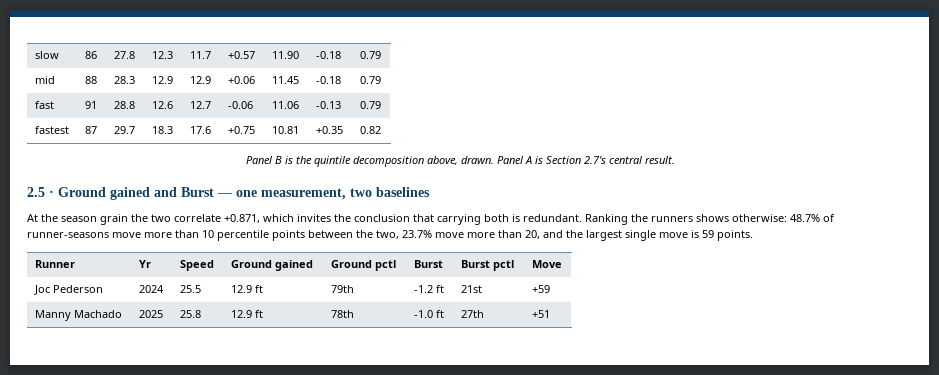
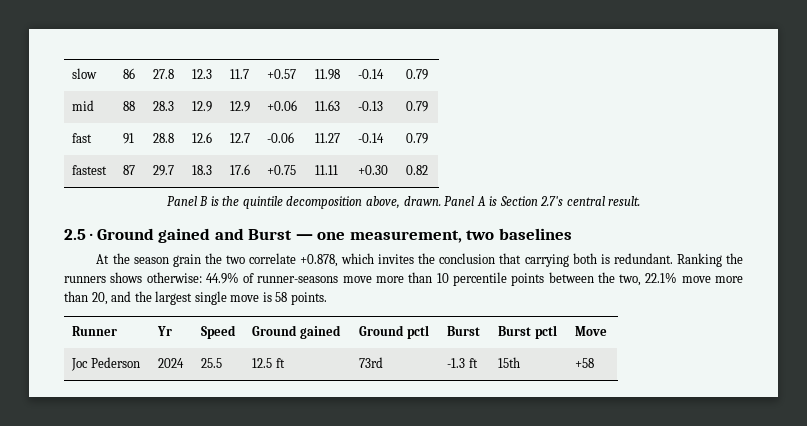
[271,51,299,59] [315,51,341,59] 11.90 | -0.18 -> [315,69,341,80] [358,69,385,79] 11.98 | -0.14
[271,76,299,84] [315,76,341,84] 11.45 | -0.18 -> [315,100,341,111] [358,101,384,111] 11.63 | -0.13
[271,101,299,109] [315,101,341,109] 11.06 | -0.13 -> [315,133,341,143] [358,133,385,143] 11.27 | -0.14
[271,126,299,134] [315,126,343,134] 10.81 | +0.35 -> [315,165,339,175] [358,165,389,175] 11.11 | +0.30
[224,214,260,223] +0.871, -> [300,254,339,267] +0.878,
[790,214,820,222] 48.7% -> [205,272,239,284] 44.9%
[402,230,432,238] 23.7% -> [645,272,678,283] 22.1%
[702,230,714,238] 59 -> [275,292,288,302] 58
[230,285,263,293] [330,285,354,293] [413,285,444,293] [460,285,482,293] [531,285,550,293] [34,310,122,321] [138,310,163,318] [179,310,201,318] [230,310,263,318] [330,310,354,318] [413,310,444,318] [460,310,484,318] [531,310,550,318] 12.9 ft | 79th | -1.2 ft | 21st | +59 // Manny Machado | 2025 | 25.8 | 12.9 ft | 78th | -1.0 ft | 27th | +51 -> [252,358,285,368] [359,357,384,368] [447,358,478,368] [498,357,521,368] [575,358,595,368] 12.5 ft | 73rd | -1.3 ft | 15th | +58

